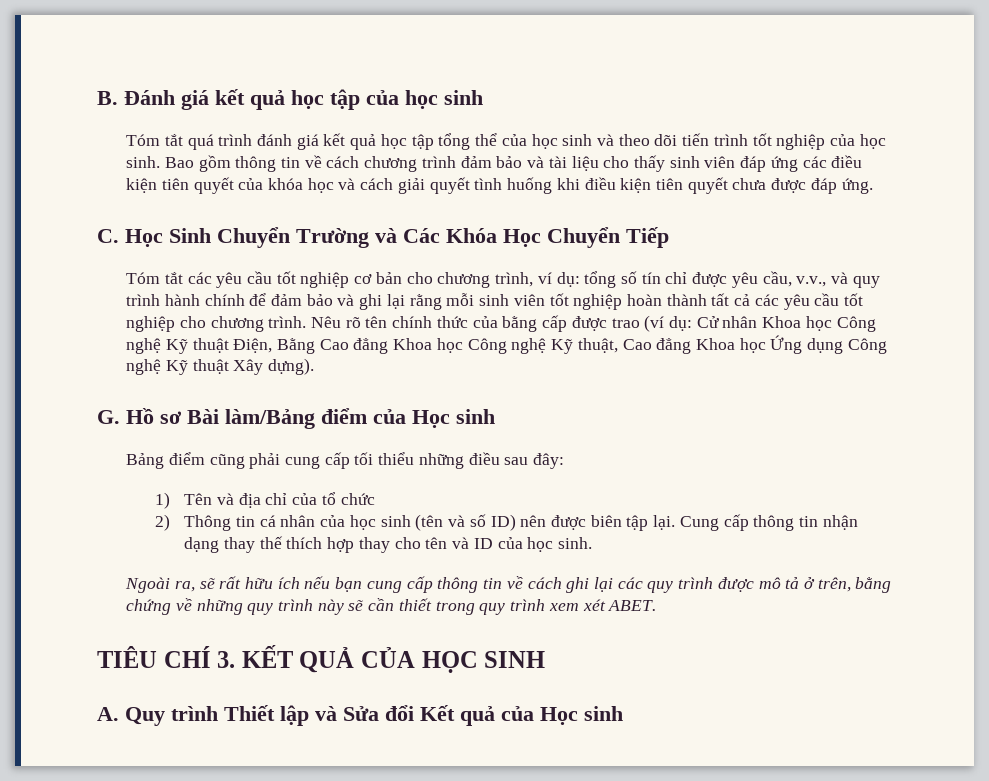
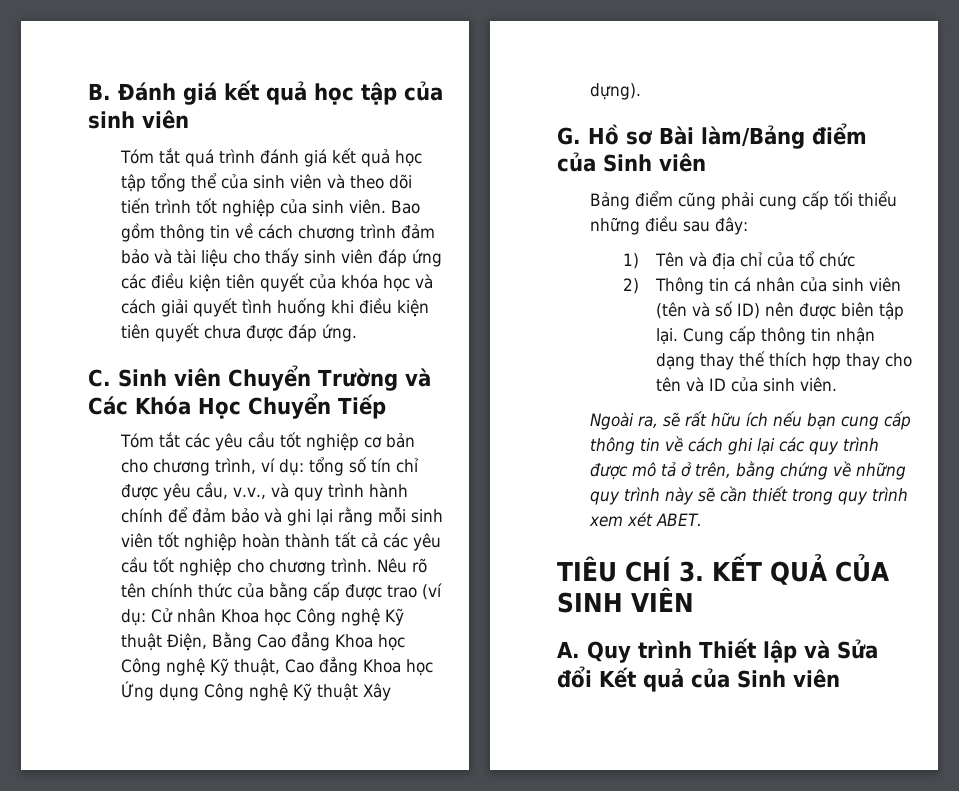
[405,90,483,109] học sinh -> [88,110,189,129] sinh viên
[531,134,593,149] học sinh -> [252,174,322,189] sinh viên
[859,134,886,149] [126,156,161,168] học sinh. -> [311,199,386,214] sinh viên.
[125,228,211,247] Học Sinh -> [118,368,221,387] Sinh viên
[412,409,495,428] Học sinh -> [603,153,706,172] Sinh viên
[349,515,411,530] học sinh -> [831,277,901,292] sinh viên
[527,537,592,552] học sinh. -> [762,377,837,392] sinh viên.
[421,651,478,673] HỌC -> (889, 568) none
(546, 659) none -> [631,587,694,612] VIÊN
[540,706,623,725] Học sinh -> [737,669,840,688] Sinh viên

